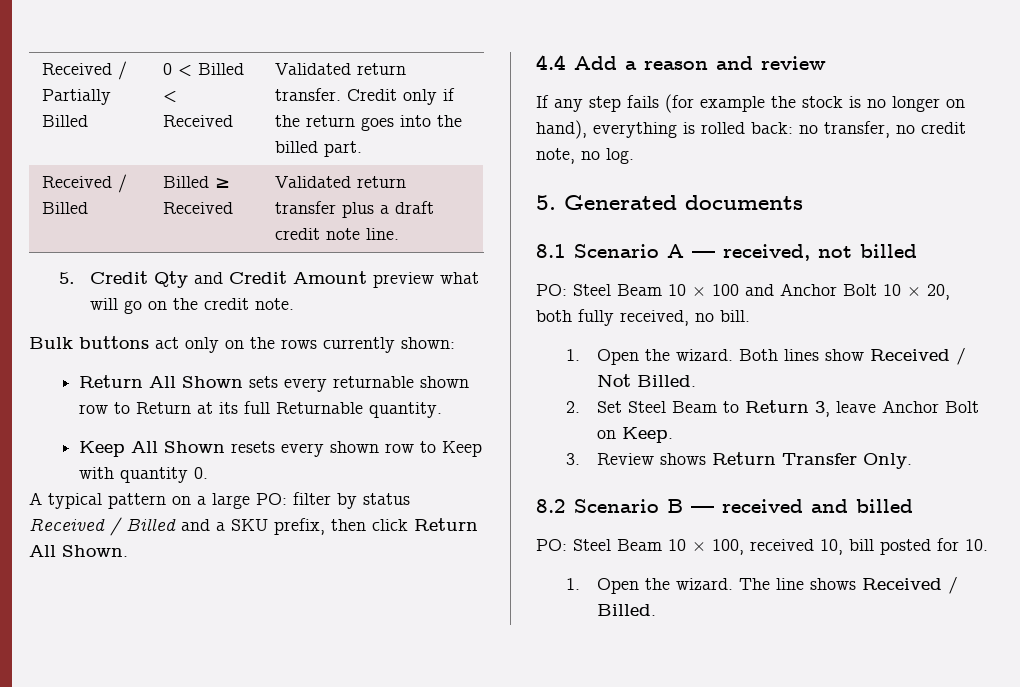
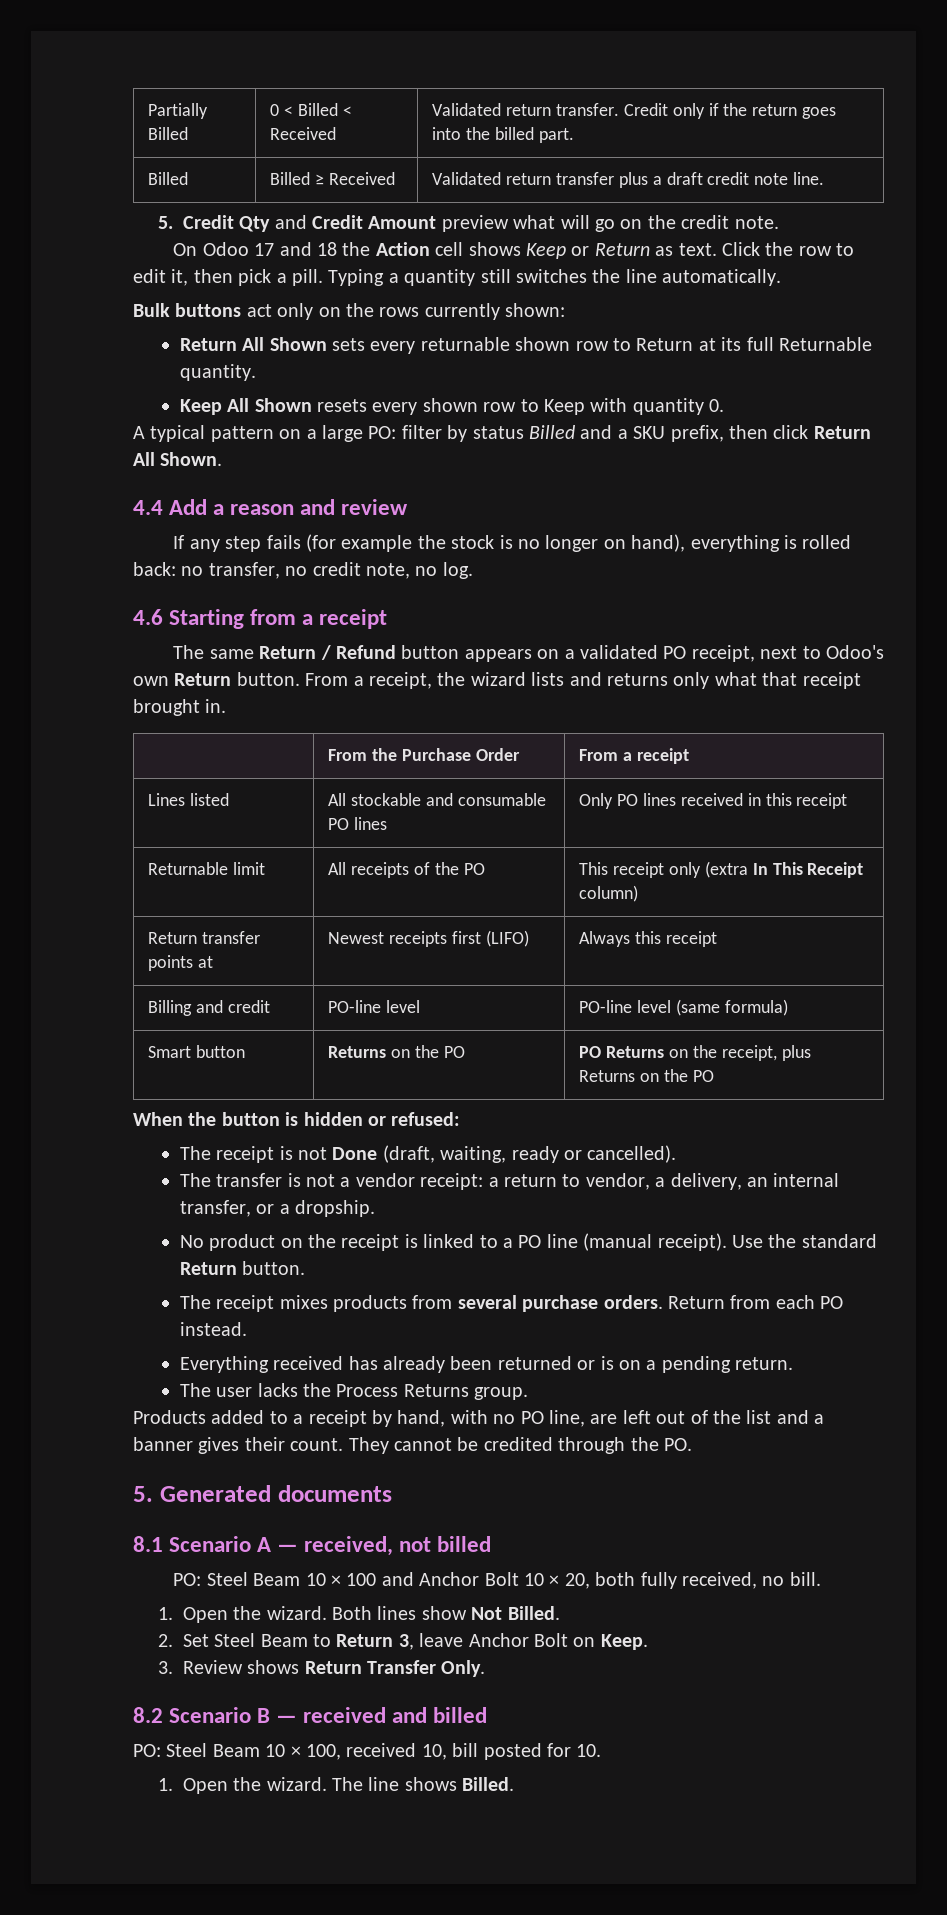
[41,61,127,80] Received / -> (148, 111) none
[41,174,127,193] Received / -> (574, 135) none
(294, 304) none -> [173,242,855,259] [133,269,782,286] // On Odoo 17 and 18 the Action cell shows Keep or Return as text. Click the row to edit it, then pick a pill. Typing a quantity still switches the line automatically.
[29,517,122,536] Received / -> (524, 432) none
(634, 156) none -> [133,609,388,629] [173,645,884,662] [133,672,861,689] [133,699,227,716] [328,748,520,761] [579,748,690,764] [148,793,230,806] [328,793,546,806] [328,817,388,830] [579,793,848,809] [148,862,266,875] [328,862,485,878] [579,861,864,878] [579,885,639,902] [148,931,261,944] [148,955,214,971] [328,930,529,947] [579,931,718,947] [148,1000,271,1016] [328,1000,421,1013] [579,999,788,1016] [148,1045,246,1058] [328,1045,465,1058] [579,1045,811,1061] [579,1069,714,1082] [133,1112,461,1126] [179,1145,677,1163] [179,1173,840,1190] [179,1200,376,1217] [179,1233,877,1251] [179,1261,306,1275] [179,1295,844,1312] [179,1322,247,1336] [179,1356,794,1373] [179,1383,529,1400] [133,1410,825,1427] [133,1437,692,1454] // 4.6 Starting from a receipt // The same Return / Refund button appears on a validated PO receipt, next to Odoo's own Return button. From a receipt, the wizard lists and returns only what that receipt brought in. // | From the Purchase Order | From a receipt // Lines listed | All stockable and consumable PO lines | Only PO lines received in this receipt // Returnable limit | All receipts of the PO | This receipt only (extra In This Receipt column) // Return transfer points at | Newest receipts first (LIFO) | Always this receipt // Billing and credit | PO-line level | PO-line level (same formula) // Smart button | Returns on the PO | PO Returns on the receipt, plus Returns on the PO // When the button is hidden or refused: // The receipt is not Done (draft, waiting, ready or cancelled). // The transfer is not a vendor receipt: a return to vendor, a delivery, an internal transfer, or a dropship. // No product on the receipt is linked to a PO line (manual receipt). Use the standard Return button. // The receipt mixes products from several purchase orders. Return from each PO instead. // Everything received has already been returned or is on a pending return. // The user lacks the Process Returns group. // Products added to a receipt by hand, with no PO line, are left out of the list and a banner gives their count. They cannot be credited through the PO.
[869,347,966,365] Received / -> (467, 1613) none
[861,576,958,594] Received / -> (457, 1784) none

